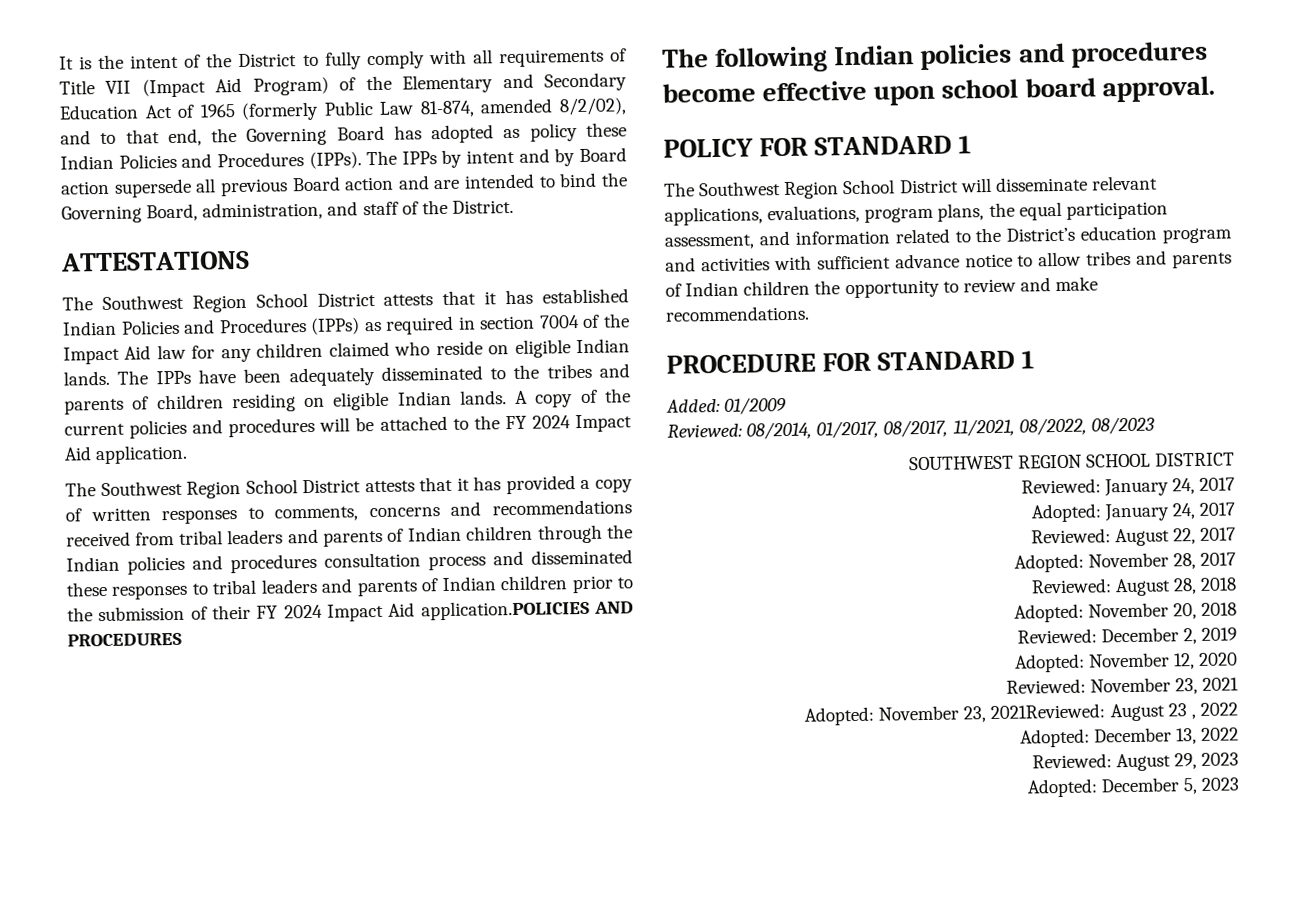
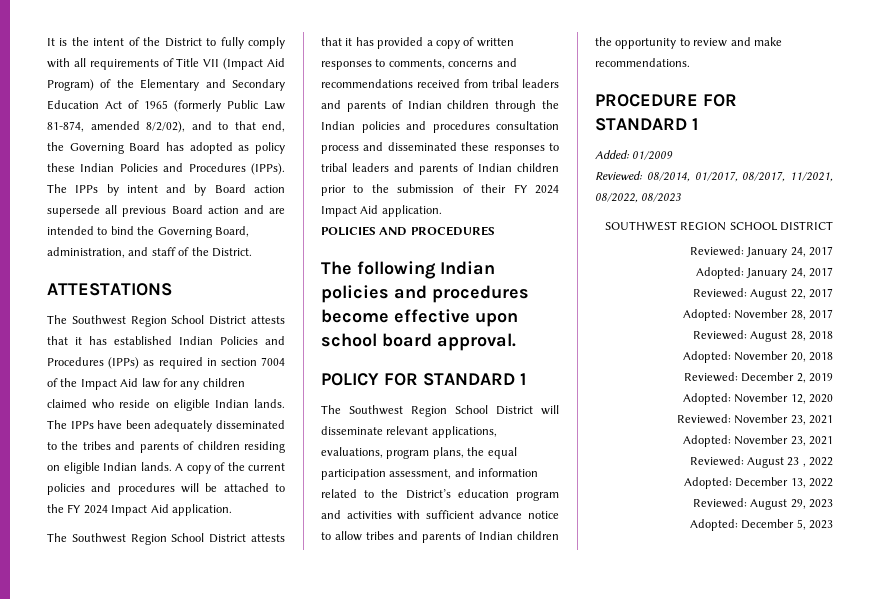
[420,599,590,621] application.POLICIES -> [381,205,442,217] [321,226,376,236] application. // POLICIES
[990,703,1106,720] 2021Reviewed: -> [809,436,833,445] [689,456,744,466] 2021 // Reviewed:

